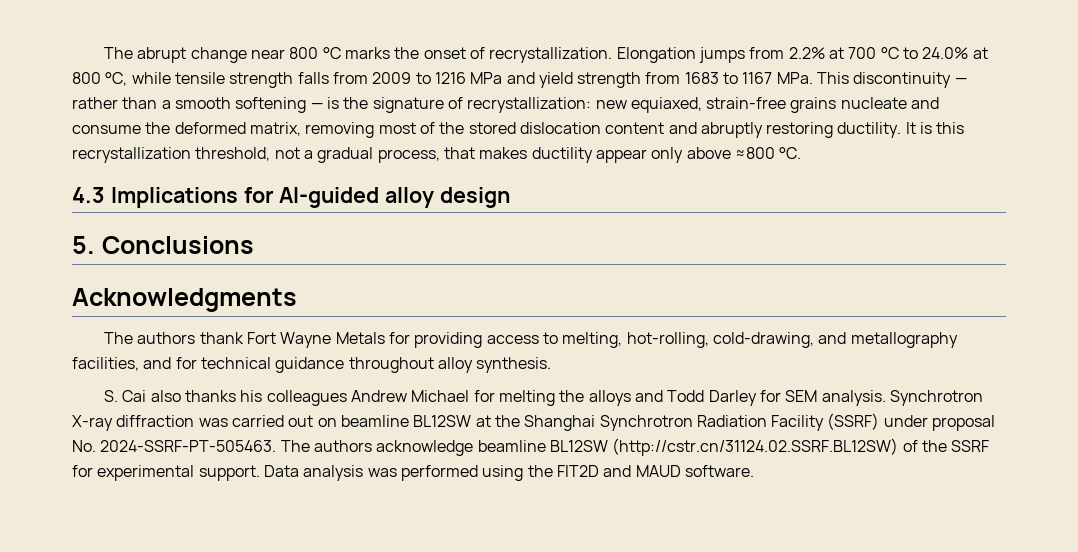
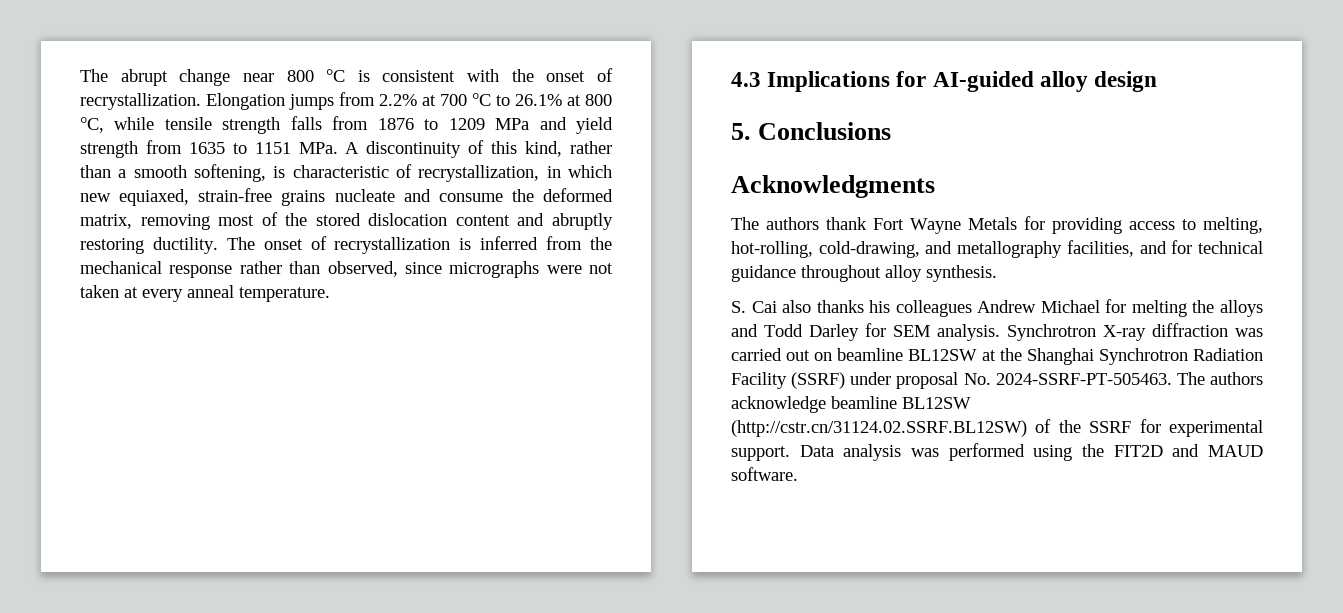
[345,47,391,59] marks -> [357,69,500,82] is consistent with
[922,47,969,59] 24.0% -> [515,94,562,106] 26.1%
[372,72,466,84] 2009 to 1216 -> [377,118,485,130] 1876 to 1209
[684,72,967,88] [72,97,592,113] 1683 to 1167 MPa. This discontinuity — rather than a smooth softening — is the signature of recrystallization: -> [188,140,613,158] [80,164,612,182] 1635 to 1151 MPa. A discontinuity of this kind, rather than a smooth softening, is characteristic of recrystallization, in which
[905,122,965,134] [72,147,802,163] It is this recrystallization threshold, not a gradual process, that makes ductility appear only above ≈800 °C. -> [226,236,613,254] [80,261,613,278] [80,285,330,302] The onset of recrystallization is inferred from the mechanical response rather than observed, since micrographs were not taken at every anneal temperature.

